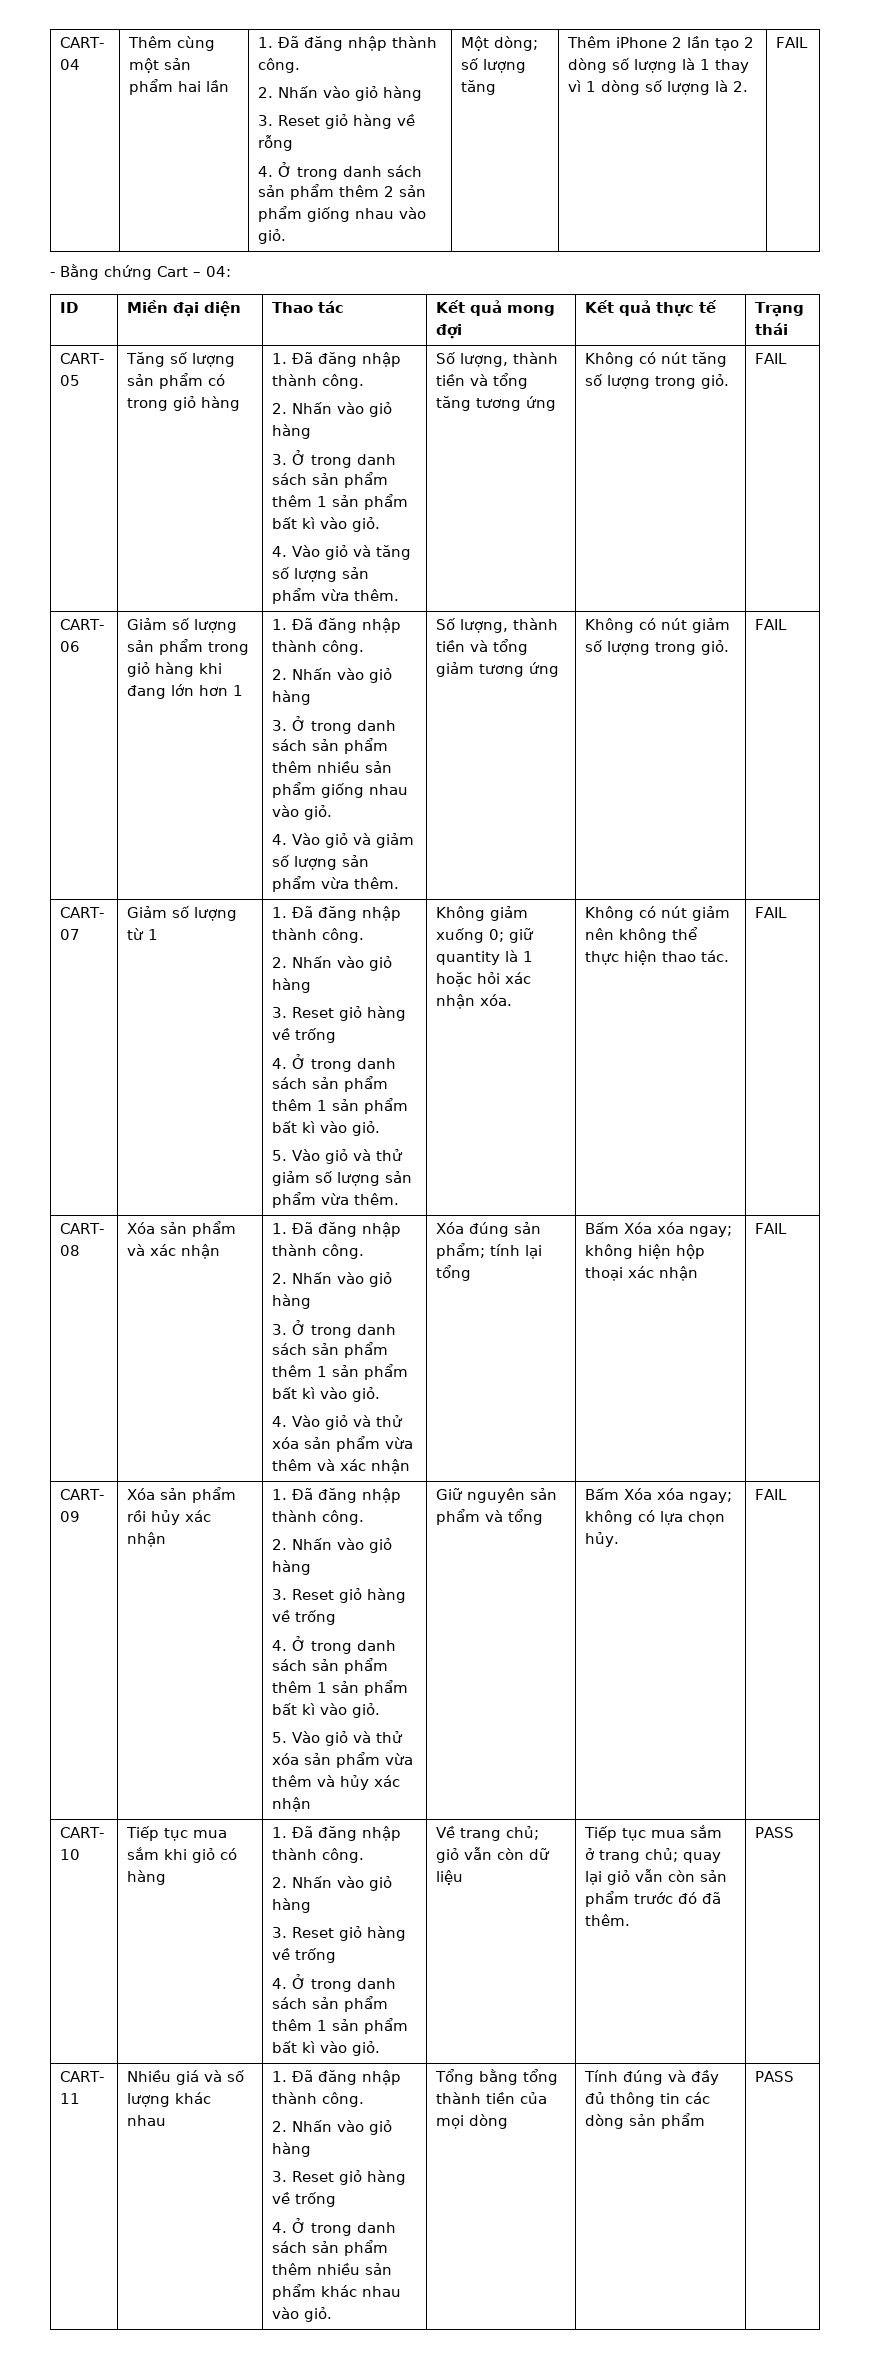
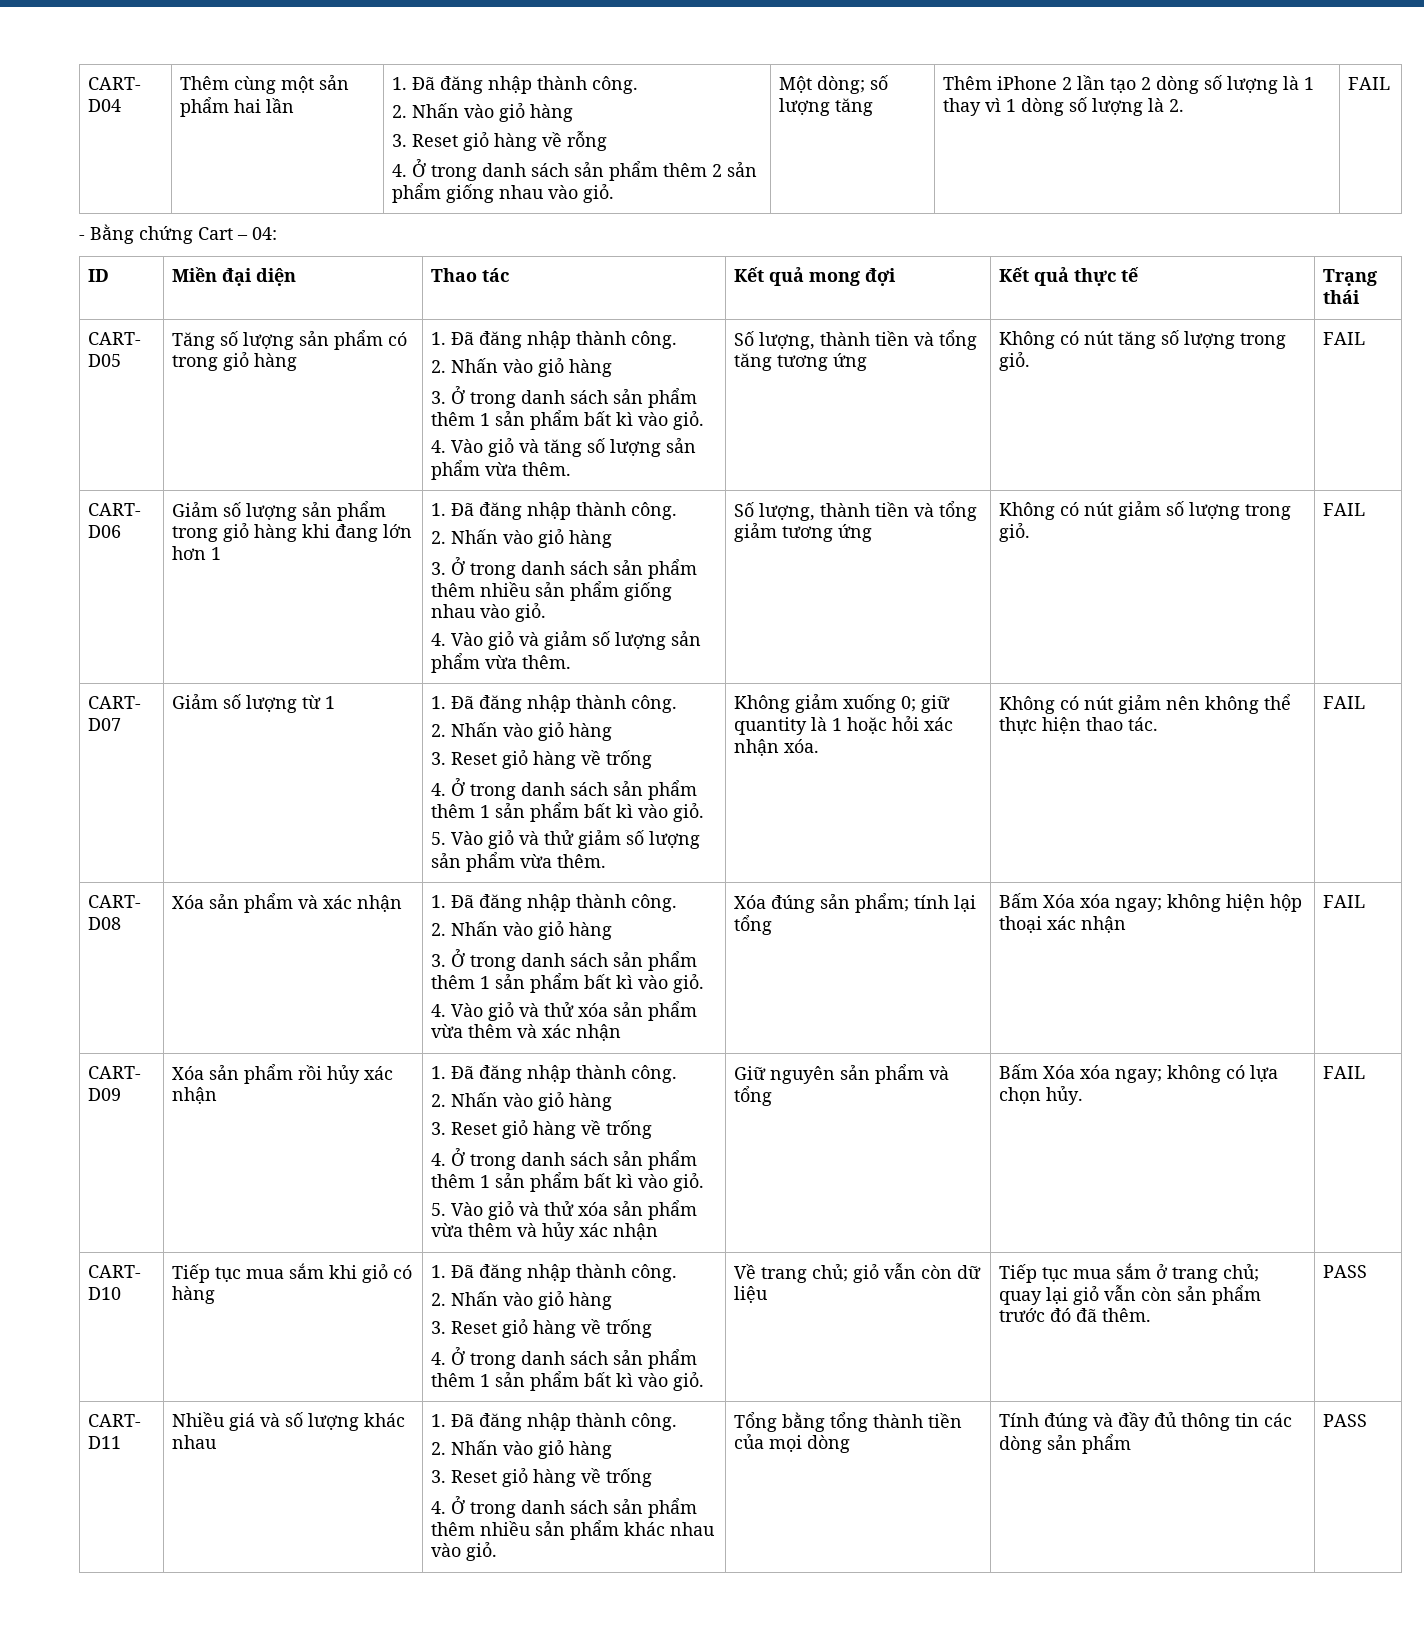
[60,37,105,48] [60,59,81,70] CART- 04 -> [88,77,142,90] [88,99,122,112] CART- D04
[60,375,81,386] 05 -> [88,354,122,367] D05
[60,641,81,652] 06 -> [88,525,122,538] D06
[60,929,81,940] 07 -> [88,718,122,731] D07
[60,1245,81,1256] 08 -> [88,917,122,930] D08
[60,1511,81,1522] 09 -> [88,1088,122,1101] D09
[60,1849,81,1860] 10 -> [88,1287,122,1300] D10
[60,2093,81,2104] 11 -> [88,1436,122,1449] D11

